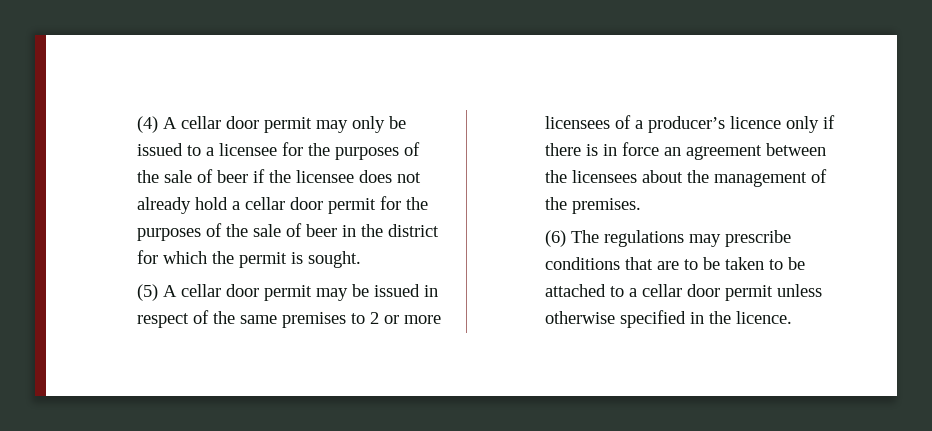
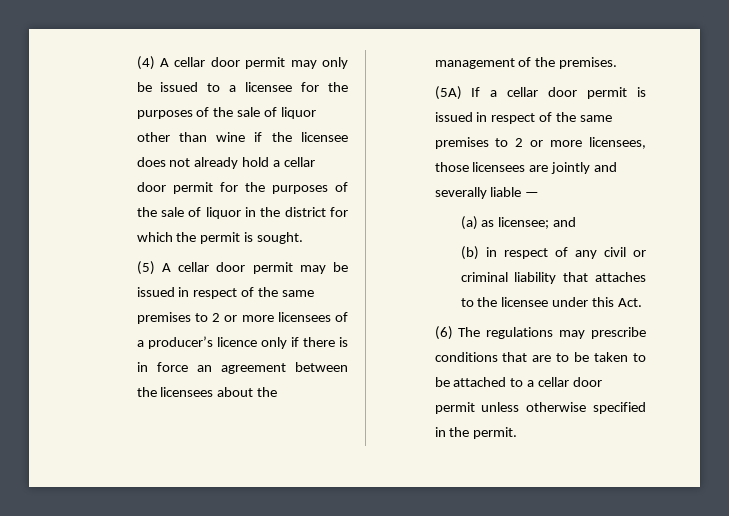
[216,170,248,183] beer -> [281,107,317,119] [136,132,246,142] liquor other than wine
[305,224,337,237] beer -> [205,207,241,219] liquor
(641, 206) none -> [434,86,646,100] [434,112,613,124] [434,137,646,149] [434,162,618,174] [434,187,540,199] [460,216,577,230] [460,246,646,260] [460,272,646,284] [460,297,643,307] // (5A) If a cellar door permit is issued in respect of the same premises to 2 or more licensees, those licensees are jointly and severally liable — // (a) as licensee; and // (b) in respect of any civil or criminal liability that attaches to the licensee under this Act.
[735,311,792,324] licence. -> [473,427,518,439] permit.

